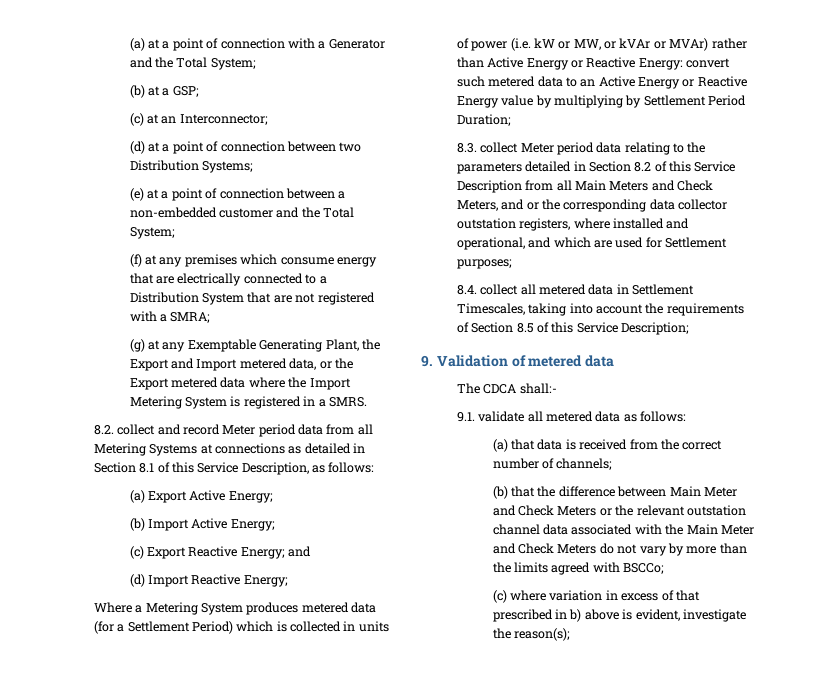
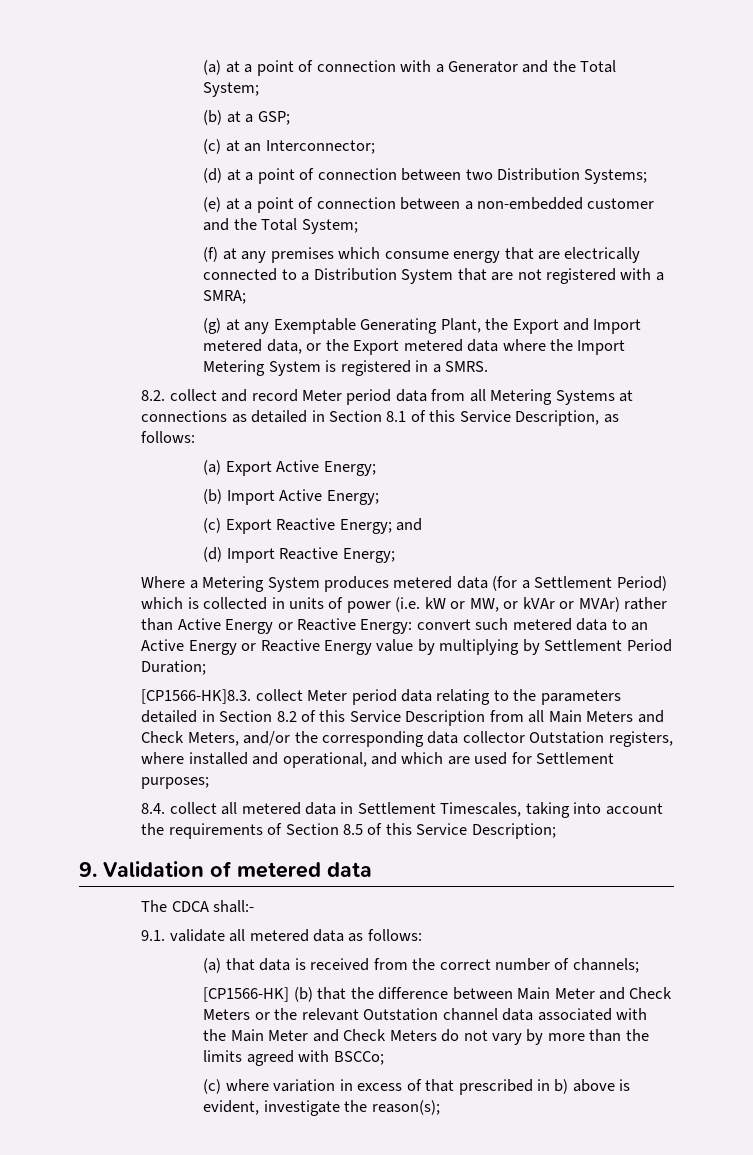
[456,143,477,153] 8.3. -> [141,689,252,704] [CP1566-HK]8.3.
[501,199,539,210] and or -> [243,731,291,746] and/or
[456,218,516,229] outstation -> [529,731,605,744] Outstation
(613, 464) none -> [203,987,290,1002] [CP1566-HK]
[686,505,746,516] outstation -> [363,1008,439,1021] Outstation

